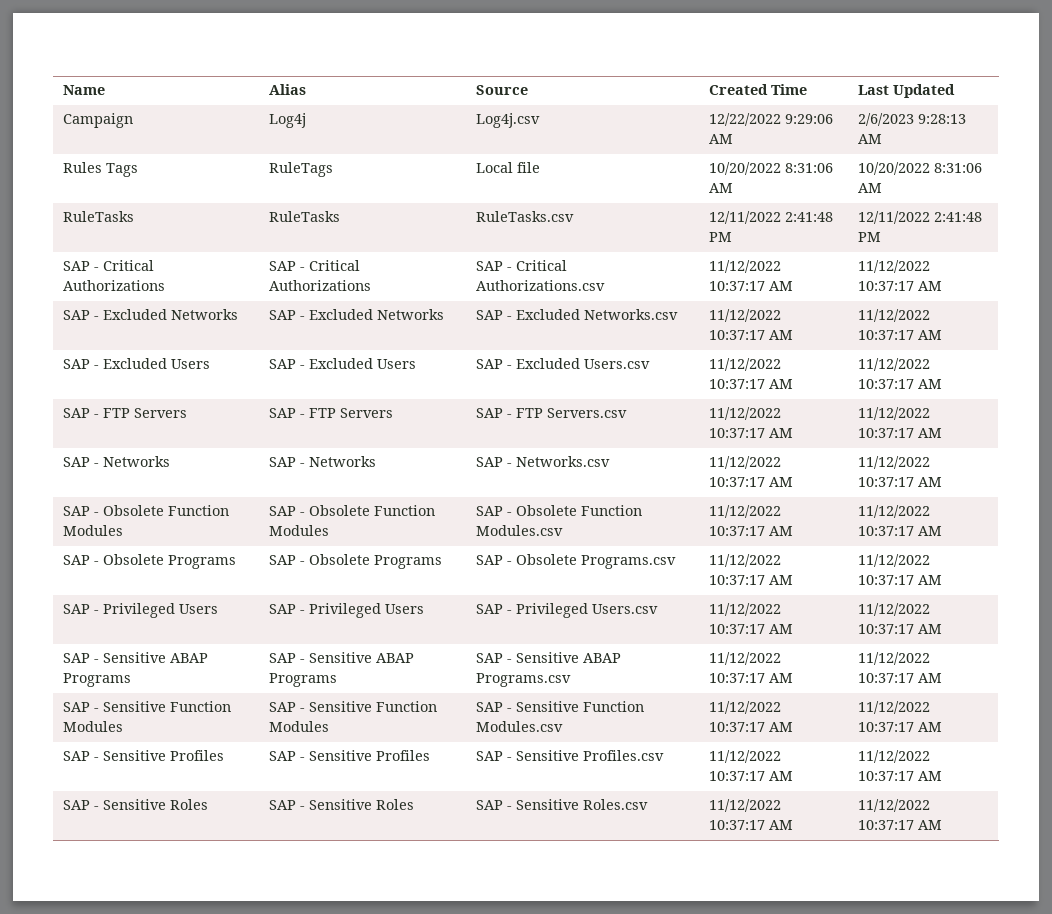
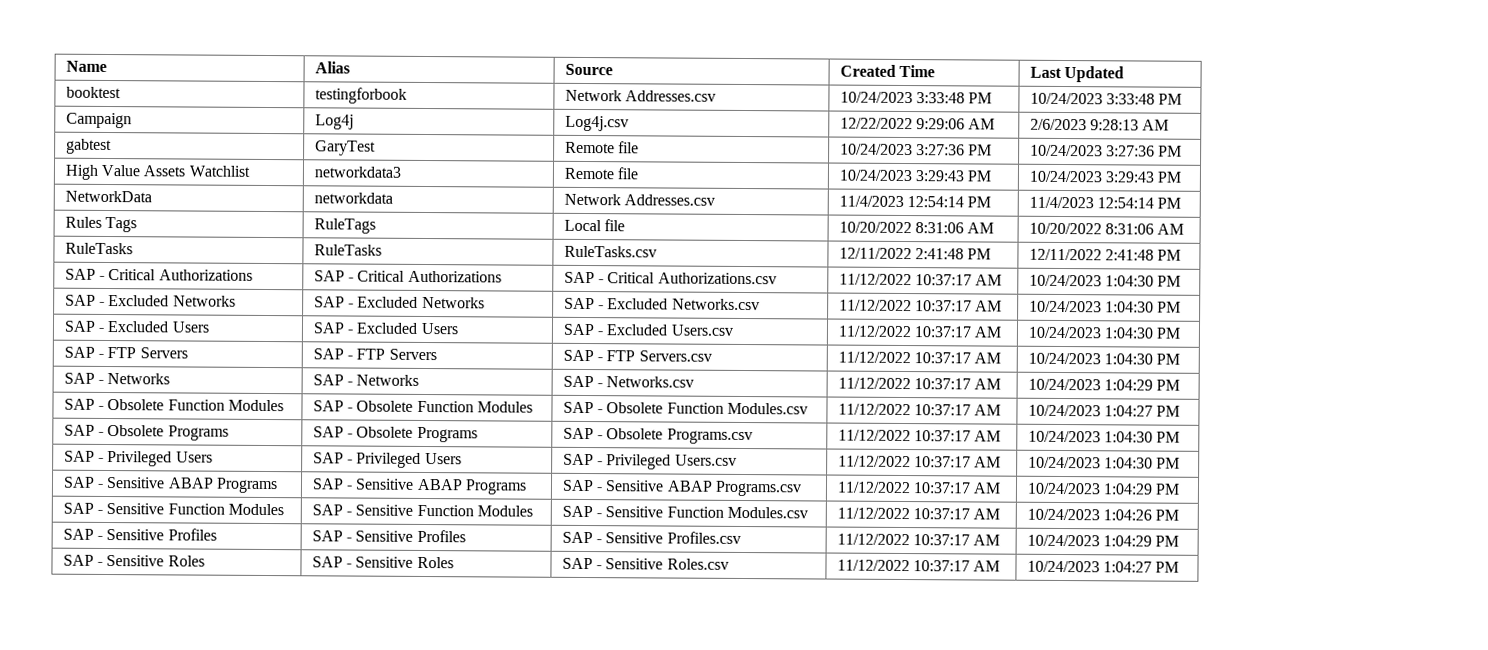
(955, 91) none -> [65,86,121,99] [314,87,407,104] [564,89,717,102] [839,91,993,104] [1029,92,1183,105] // booktest | testingforbook | Network Addresses.csv | 10/24/2023 3:33:48 PM | 10/24/2023 3:33:48 PM
(882, 139) none -> [65,138,112,155] [314,140,376,156] [564,141,640,154] [839,143,993,156] [1029,144,1183,157] [64,164,250,180] [313,166,401,178] [563,167,639,180] [838,169,992,182] [1028,170,1182,183] [64,190,152,203] [313,192,393,204] [563,193,716,206] [838,195,992,208] [1028,196,1182,209] // gabtest | GaryTest | Remote file | 10/24/2023 3:27:36 PM | 10/24/2023 3:27:36 PM // High Value Assets Watchlist | networkdata3 | Remote file | 10/24/2023 3:29:43 PM | 10/24/2023 3:29:43 PM // NetworkData | networkdata | Network Addresses.csv | 11/4/2023 12:54:14 PM | 11/4/2023 12:54:14 PM
[857,260,930,273] [857,281,942,291] 11/12/2022 10:37:17 AM -> [1028,274,1182,287] 10/24/2023 1:04:30 PM
[857,309,930,322] [857,330,942,340] 11/12/2022 10:37:17 AM -> [1028,300,1182,313] 10/24/2023 1:04:30 PM
[857,358,930,371] [857,379,942,389] 11/12/2022 10:37:17 AM -> [1027,326,1181,339] 10/24/2023 1:04:30 PM
[857,407,930,420] [857,428,942,438] 11/12/2022 10:37:17 AM -> [1027,352,1181,365] 10/24/2023 1:04:30 PM
[857,456,930,469] [857,477,942,487] 11/12/2022 10:37:17 AM -> [1027,378,1181,391] 10/24/2023 1:04:29 PM
[857,505,930,518] [857,526,942,536] 11/12/2022 10:37:17 AM -> [1027,404,1181,417] 10/24/2023 1:04:27 PM
[857,554,930,567] [857,575,942,585] 11/12/2022 10:37:17 AM -> [1027,430,1181,443] 10/24/2023 1:04:30 PM
[857,603,930,616] [857,624,942,634] 11/12/2022 10:37:17 AM -> [1027,456,1181,469] 10/24/2023 1:04:30 PM
[857,652,930,665] [857,673,942,683] 11/12/2022 10:37:17 AM -> [1026,482,1181,495] 10/24/2023 1:04:29 PM
[857,701,930,714] [857,722,942,732] 11/12/2022 10:37:17 AM -> [1026,508,1180,521] 10/24/2023 1:04:26 PM
[857,750,930,763] [857,771,942,781] 11/12/2022 10:37:17 AM -> [1026,534,1180,547] 10/24/2023 1:04:29 PM
[857,799,930,812] [857,820,942,830] 11/12/2022 10:37:17 AM -> [1026,560,1180,573] 10/24/2023 1:04:27 PM

